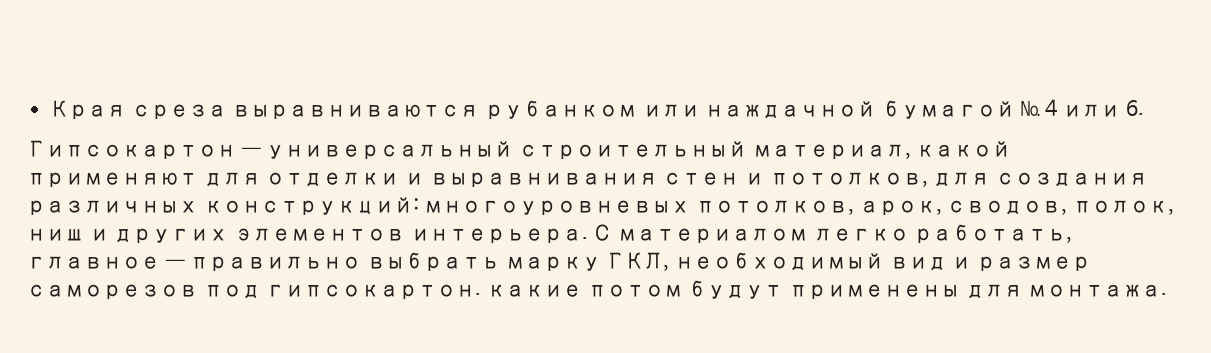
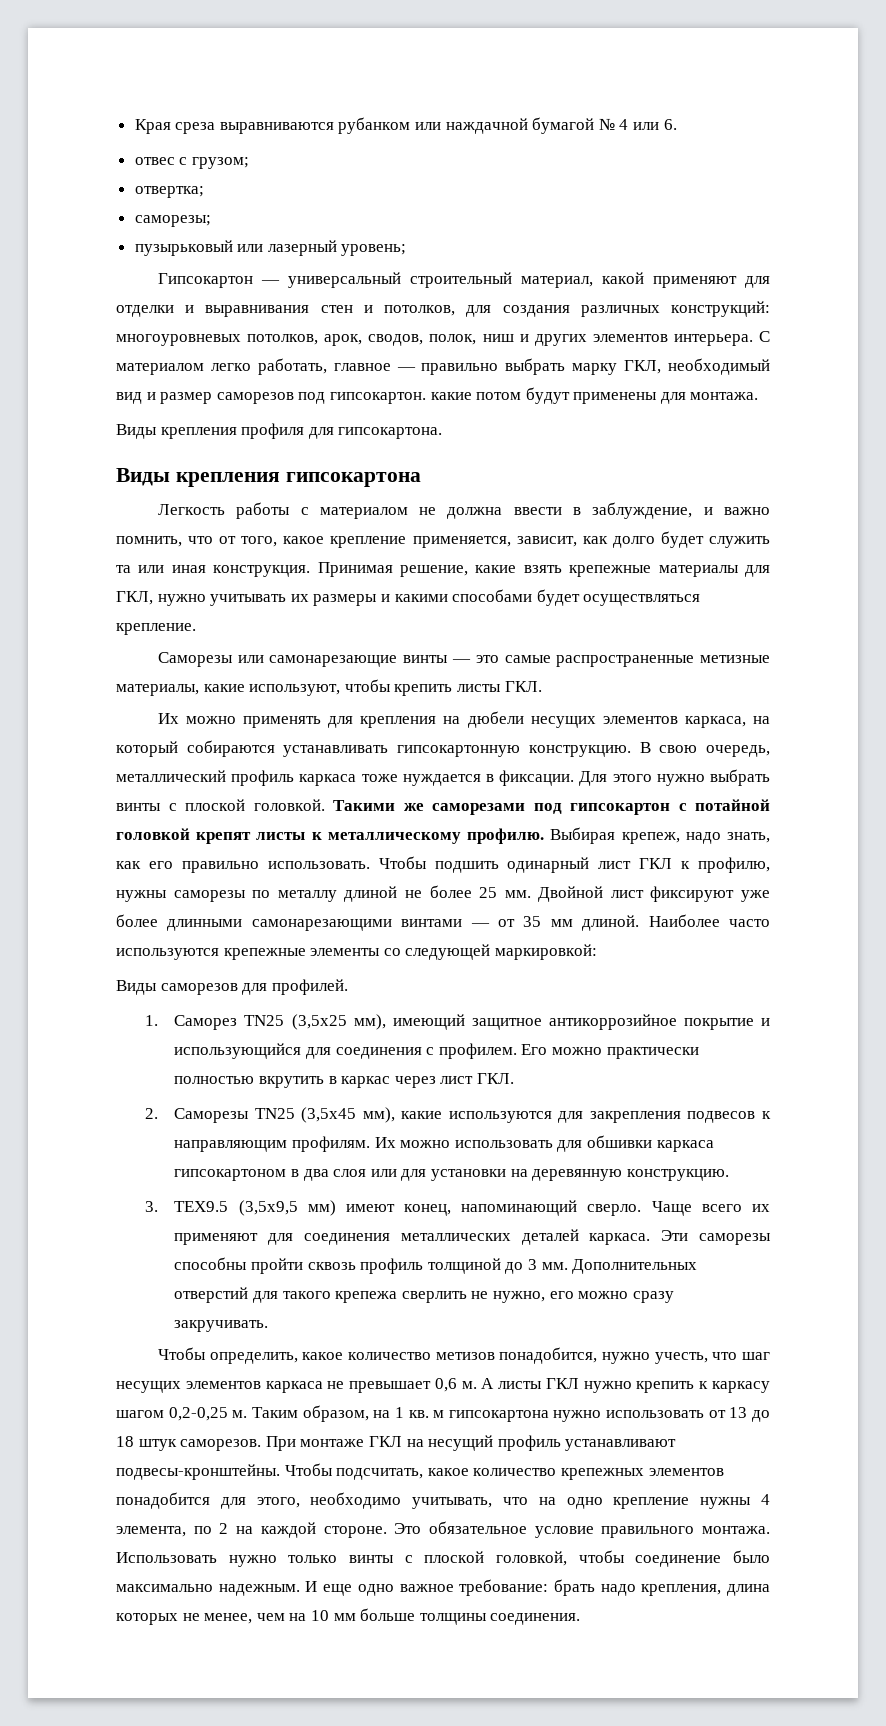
(1144, 108) none -> [134,157,249,169] [134,186,204,198] [134,215,211,227] [134,240,407,256] // отвес с грузом; // отвертка; // саморезы; // пузырьковый или лазерный уровень;
(1168, 290) none -> [116,423,443,439] [116,468,421,487] [157,502,771,519] [116,531,770,548] [116,562,770,577] [116,589,701,606] [116,623,196,635] [157,652,771,667] [116,679,542,696] [157,711,770,728] [116,740,770,757] [116,769,770,786] [116,799,770,815] [116,827,770,844] [116,856,770,873] [116,885,770,902] [116,914,770,931] [116,944,597,960] [116,979,348,995] [145,1014,770,1030] [174,1043,699,1059] [174,1073,514,1088] [145,1107,771,1123] [174,1135,714,1152] [174,1169,729,1181] [145,1200,770,1216] [174,1229,771,1245] [174,1257,698,1274] [174,1287,674,1303] [174,1320,269,1332] [157,1347,770,1364] [116,1378,770,1393] [116,1405,770,1422] [116,1435,677,1451] [116,1463,724,1480] [116,1492,770,1509] [116,1521,770,1538] [116,1550,770,1567] [116,1579,770,1596] [116,1608,581,1625] // Виды крепления профиля для гипсокартона. // Виды крепления гипсокартона // Легкость работы с материалом не должна ввести в заблуждение, и важно помнить, что от того, какое крепление применяется, зависит, как долго будет служить та или иная конструкция. Принимая решение, какие взять крепежные материалы для ГКЛ, нужно учитывать их размеры и какими способами будет осуществляться крепление. // Саморезы или самонарезающие винты — это самые распространенные метизные материалы, какие используют, чтобы крепить листы ГКЛ. // Их можно применять для крепления на дюбели несущих элементов каркаса, на который собираются устанавливать гипсокартонную конструкцию. В свою очередь, металлический профиль каркаса тоже нуждается в фиксации. Для этого нужно выбрать винты с плоской головкой. Такими же саморезами под гипсокартон с потайной головкой крепят листы к металлическому профилю. Выбирая крепеж, надо знать, как его правильно использовать. Чтобы подшить одинарный лист ГКЛ к профилю, нужны саморезы по металлу длиной не более 25 мм. Двойной лист фиксируют уже более длинными самонарезающими винтами — от 35 мм длиной. Наиболее часто используются крепежные элементы со следующей маркировкой: // Виды саморезов для профилей. // 1. Саморез TN25 (3,5х25 мм), имеющий защитное антикоррозийное покрытие и использующийся для соединения с профилем. Его можно практически полностью вкрутить в каркас через лист ГКЛ. // 2. Саморезы TN25 (3,5х45 мм), какие используются для закрепления подвесов к направляющим профилям. Их можно использовать для обшивки каркаса гипсокартоном в два слоя или для установки на деревянную конструкцию. // 3. TEX9.5 (3,5х9,5 мм) имеют конец, напоминающий сверло. Чаще всего их применяют для соединения металлических деталей каркаса. Эти саморезы способны пройти сквозь профиль толщиной до 3 мм. Дополнительных отверстий для такого крепежа сверлить не нужно, его можно сразу закручивать. // Чтобы определить, какое количество метизов понадобится, нужно учесть, что шаг несущих элементов каркаса не превышает 0,6 м. А листы ГКЛ нужно крепить к каркасу шагом 0,2-0,25 м. Таким образом, на 1 кв. м гипсокартона нужно использовать от 13 до 18 штук саморезов. При монтаже ГКЛ на несущий профиль устанавливают подвесы-кронштейны. Чтобы подсчитать, какое количество крепежных элементов понадобится для этого, необходимо учитывать, что на одно крепление нужны 4 элемента, по 2 на каждой стороне. Это обязательное условие правильного монтажа. Использовать нужно только винты с плоской головкой, чтобы соединение было максимально надежным. И еще одно важное требование: брать надо крепления, длина которых не менее, чем на 10 мм больше толщины соединения.

